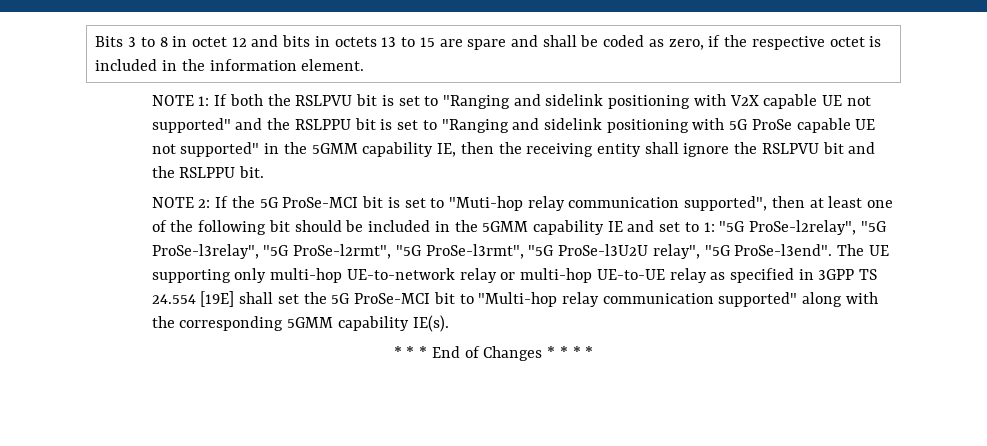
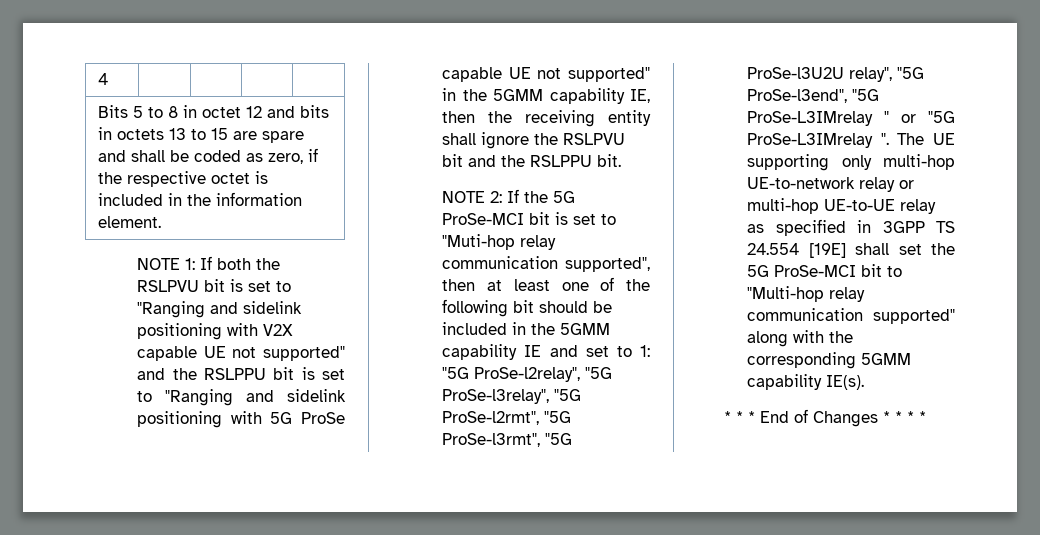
[95,36,137,47] Bits 3 -> [98,73,109,85] [98,105,144,118] 4 | | | | // Bits 5
[734,244,833,256] ProSe-l3end". -> [747,89,880,103] [747,111,955,126] [747,133,889,148] ProSe-l3end", "5G ProSe-L3IMrelay " or "5G ProSe-L3IMrelay ".

